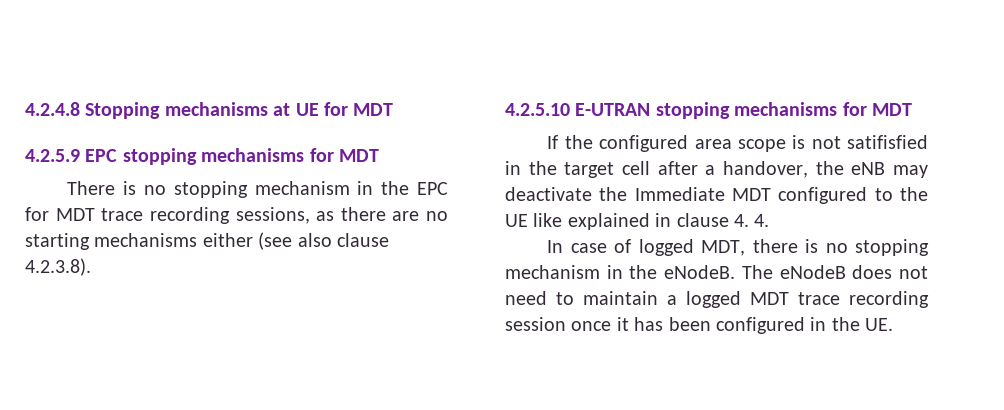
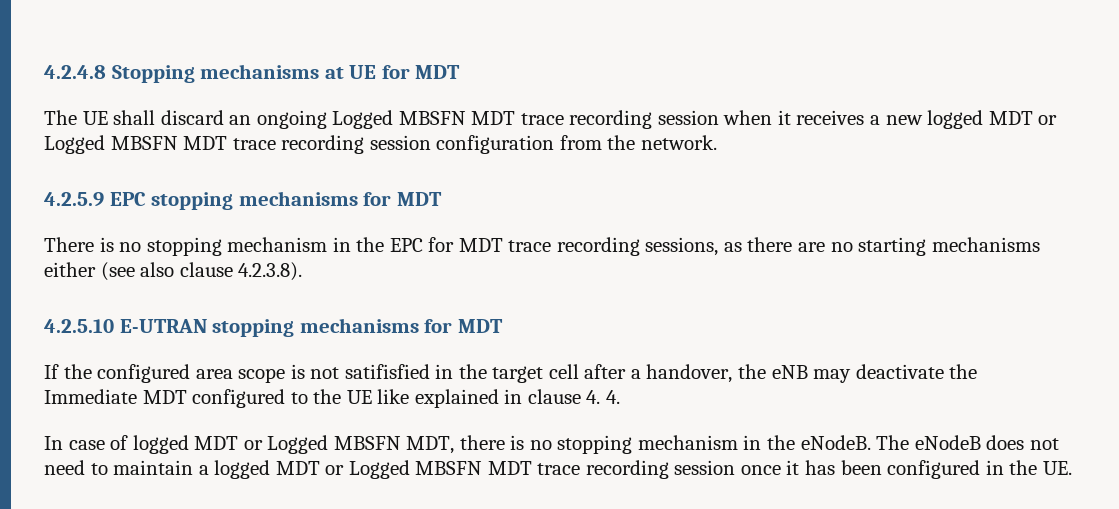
(394, 109) none -> [44,110,1058,129] [44,135,717,154] // The UE shall discard an ongoing Logged MBSFN MDT trace recording session when it receives a new logged MDT or Logged MBSFN MDT trace recording session configuration from the network.
(694, 247) none -> [194,435,401,454] MDT or Logged MBSFN
(789, 298) none -> [325,460,532,479] or Logged MBSFN MDT

